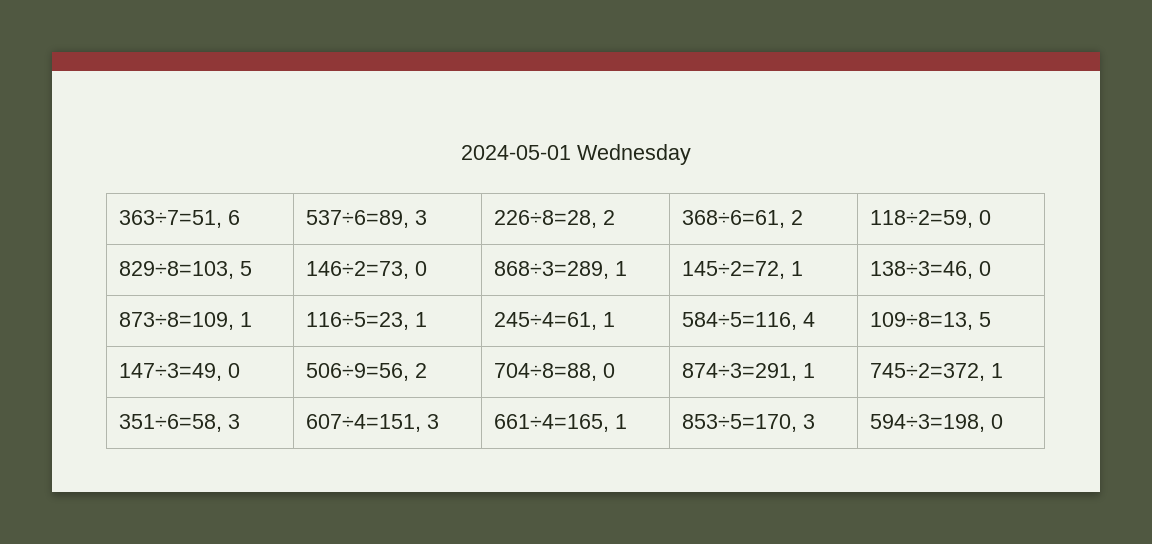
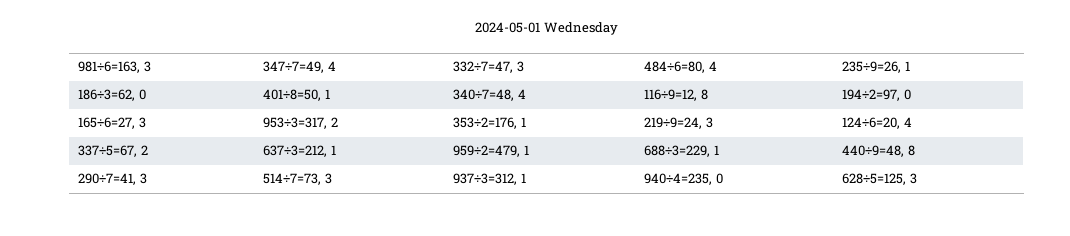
[119,210,241,228] [306,210,428,228] [494,210,616,228] [682,210,804,228] [870,210,992,228] [119,261,253,279] [306,261,428,279] [494,261,628,279] [682,261,804,279] [870,261,992,279] [119,312,253,330] [306,312,428,330] [494,312,616,330] [682,312,816,330] [870,312,992,330] [119,363,241,381] [306,363,428,381] [494,363,616,381] [682,363,816,381] [870,363,1004,381] [119,414,241,432] [306,414,440,432] [494,414,628,432] [682,414,816,432] [870,414,1004,432] 363÷7=51, 6 | 537÷6=89, 3 | 226÷8=28, 2 | 368÷6=61, 2 | 118÷2=59, 0 // 829÷8=103, 5 | 146÷2=73, 0 | 868÷3=289, 1 | 145÷2=72, 1 | 138÷3=46, 0 // 873÷8=109, 1 | 116÷5=23, 1 | 245÷4=61, 1 | 584÷5=116, 4 | 109÷8=13, 5 // 147÷3=49, 0 | 506÷9=56, 2 | 704÷8=88, 0 | 874÷3=291, 1 | 745÷2=372, 1 // 351÷6=58, 3 | 607÷4=151, 3 | 661÷4=165, 1 | 853÷5=170, 3 | 594÷3=198, 0 -> [78,61,151,73] [263,61,336,73] [453,61,524,73] [644,61,717,73] [842,61,910,73] [78,89,146,101] [263,89,330,101] [453,89,526,101] [644,89,708,101] [842,89,911,101] [78,117,146,129] [263,117,338,129] [453,117,526,129] [644,117,713,129] [842,117,912,129] [78,145,148,157] [263,145,336,157] [453,145,529,157] [644,145,719,157] [842,145,915,157] [78,173,147,185] [263,173,332,185] [453,173,526,185] [644,173,723,185] [842,173,917,185] 981÷6=163, 3 | 347÷7=49, 4 | 332÷7=47, 3 | 484÷6=80, 4 | 235÷9=26, 1 // 186÷3=62, 0 | 401÷8=50, 1 | 340÷7=48, 4 | 116÷9=12, 8 | 194÷2=97, 0 // 165÷6=27, 3 | 953÷3=317, 2 | 353÷2=176, 1 | 219÷9=24, 3 | 124÷6=20, 4 // 337÷5=67, 2 | 637÷3=212, 1 | 959÷2=479, 1 | 688÷3=229, 1 | 440÷9=48, 8 // 290÷7=41, 3 | 514÷7=73, 3 | 937÷3=312, 1 | 940÷4=235, 0 | 628÷5=125, 3

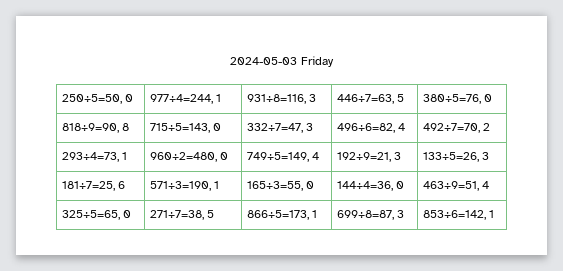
[475,22,618,35] [78,61,151,73] [263,61,336,73] 2024-05-01 Wednesday // 981÷6=163, 3 | 347÷7=49, 4 -> [230,56,334,67] [61,94,134,104] [149,94,222,104] [246,94,317,104] [336,94,405,104] [422,94,493,104] [61,123,130,133] [149,123,222,133] 2024-05-03 Friday // 250÷5=50, 0 | 977÷4=244, 1 | 931÷8=116, 3 | 446÷7=63, 5 | 380÷5=76, 0 // 818÷9=90, 8 | 715÷5=143, 0
[644,61,717,73] [842,61,910,73] [78,89,146,101] [263,89,330,101] [453,89,526,101] [644,89,708,101] [842,89,911,101] [78,117,146,129] [263,117,338,129] [453,117,526,129] [644,117,713,129] [842,117,912,129] [78,145,148,157] [263,145,336,157] [453,145,529,157] [644,145,719,157] [842,145,915,157] [78,173,147,185] [263,173,332,185] [453,173,526,185] [644,173,723,185] [842,173,917,185] 484÷6=80, 4 | 235÷9=26, 1 // 186÷3=62, 0 | 401÷8=50, 1 | 340÷7=48, 4 | 116÷9=12, 8 | 194÷2=97, 0 // 165÷6=27, 3 | 953÷3=317, 2 | 353÷2=176, 1 | 219÷9=24, 3 | 124÷6=20, 4 // 337÷5=67, 2 | 637÷3=212, 1 | 959÷2=479, 1 | 688÷3=229, 1 | 440÷9=48, 8 // 290÷7=41, 3 | 514÷7=73, 3 | 937÷3=312, 1 | 940÷4=235, 0 | 628÷5=125, 3 -> [336,123,406,133] [422,123,491,133] [61,152,128,162] [149,152,229,162] [246,152,320,162] [336,152,402,162] [422,152,490,162] [61,181,126,191] [149,181,220,191] [246,181,315,191] [336,181,405,191] [422,181,490,191] [61,210,132,220] [149,210,215,220] [246,210,318,220] [336,210,405,220] [422,210,495,220] 496÷6=82, 4 | 492÷7=70, 2 // 293÷4=73, 1 | 960÷2=480, 0 | 749÷5=149, 4 | 192÷9=21, 3 | 133÷5=26, 3 // 181÷7=25, 6 | 571÷3=190, 1 | 165÷3=55, 0 | 144÷4=36, 0 | 463÷9=51, 4 // 325÷5=65, 0 | 271÷7=38, 5 | 866÷5=173, 1 | 699÷8=87, 3 | 853÷6=142, 1

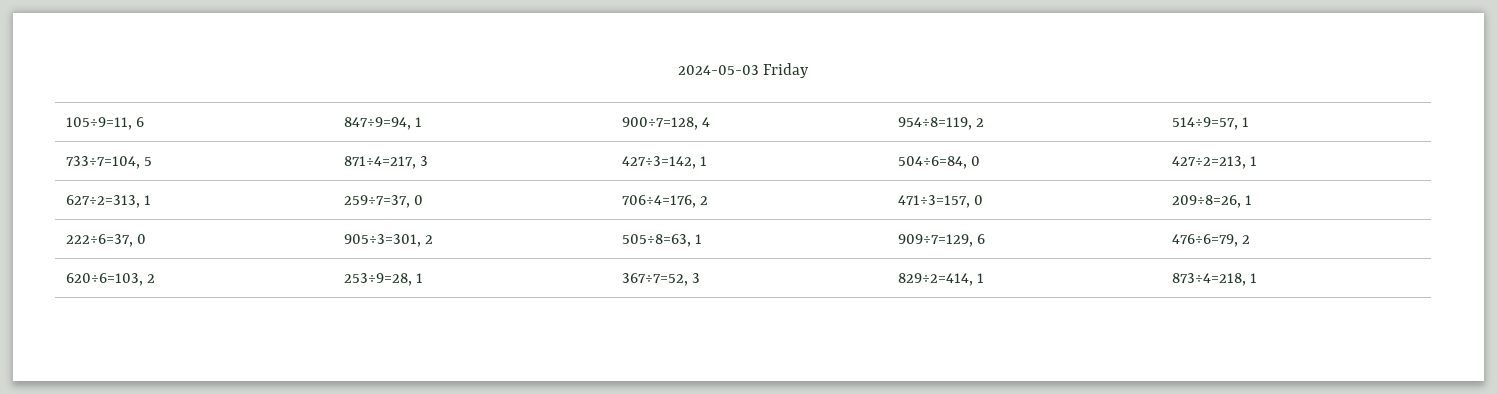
[61,94,134,104] [149,94,222,104] [246,94,317,104] [336,94,405,104] [422,94,493,104] [61,123,130,133] [149,123,222,133] [246,123,314,133] [336,123,406,133] [422,123,491,133] [61,152,128,162] [149,152,229,162] [246,152,320,162] [336,152,402,162] [422,152,490,162] [61,181,126,191] [149,181,220,191] [246,181,315,191] [336,181,405,191] [422,181,490,191] [61,210,132,220] [149,210,215,220] [246,210,318,220] [336,210,405,220] [422,210,486,220] 250÷5=50, 0 | 977÷4=244, 1 | 931÷8=116, 3 | 446÷7=63, 5 | 380÷5=76, 0 // 818÷9=90, 8 | 715÷5=143, 0 | 332÷7=47, 3 | 496÷6=82, 4 | 492÷7=70, 2 // 293÷4=73, 1 | 960÷2=480, 0 | 749÷5=149, 4 | 192÷9=21, 3 | 133÷5=26, 3 // 181÷7=25, 6 | 571÷3=190, 1 | 165÷3=55, 0 | 144÷4=36, 0 | 463÷9=51, 4 // 325÷5=65, 0 | 271÷7=38, 5 | 866÷5=173, 1 | 699÷8=87, 3 | 853÷6=142, -> [65,117,145,130] [343,117,423,130] [621,117,711,130] [897,117,985,130] [1171,117,1250,130] [65,156,153,169] [343,156,429,169] [621,156,708,169] [897,156,981,169] [1171,156,1258,169] [65,195,152,208] [343,195,424,208] [621,195,709,208] [897,195,984,208] [1171,195,1253,208] [65,234,147,247] [343,234,434,247] [621,234,703,247] [897,234,986,247] [1171,234,1251,247] [65,273,156,286] [343,273,424,286] [621,273,701,286] [897,273,985,286] [1171,273,1246,286] 105÷9=11, 6 | 847÷9=94, 1 | 900÷7=128, 4 | 954÷8=119, 2 | 514÷9=57, 1 // 733÷7=104, 5 | 871÷4=217, 3 | 427÷3=142, 1 | 504÷6=84, 0 | 427÷2=213, 1 // 627÷2=313, 1 | 259÷7=37, 0 | 706÷4=176, 2 | 471÷3=157, 0 | 209÷8=26, 1 // 222÷6=37, 0 | 905÷3=301, 2 | 505÷8=63, 1 | 909÷7=129, 6 | 476÷6=79, 2 // 620÷6=103, 2 | 253÷9=28, 1 | 367÷7=52, 3 | 829÷2=414, 1 | 873÷4=218,

